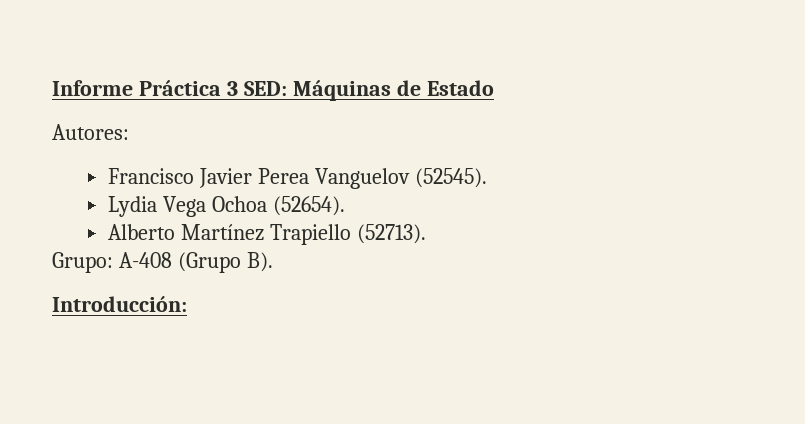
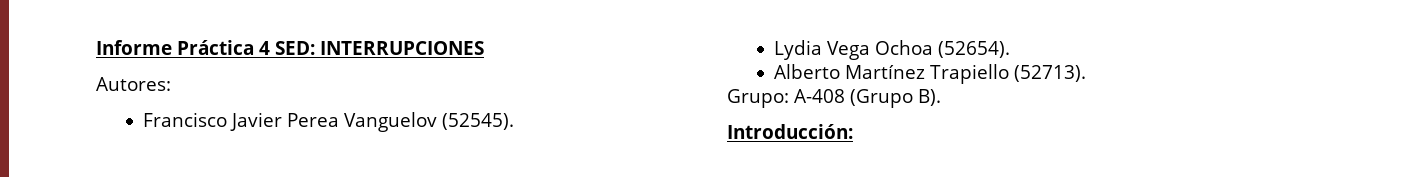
[226,80,494,101] 3 SED: Máquinas de Estado -> [259,41,484,55] 4 SED: INTERRUPCIONES

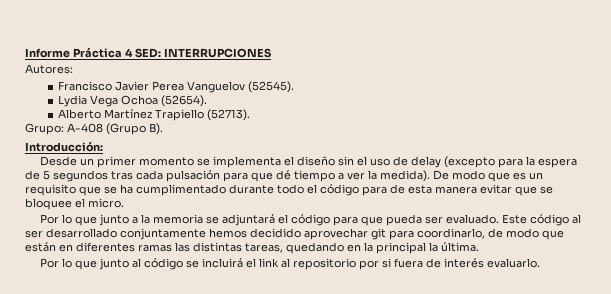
(853, 131) none -> [39,156,577,168] [25,170,543,182] [25,184,553,196] [25,198,124,210] [39,214,581,226] [25,228,564,240] [25,242,479,254] [39,258,540,270] // Desde un primer momento se implementa el diseño sin el uso de delay (excepto para la espera de 5 segundos tras cada pulsación para que dé tiempo a ver la medida). De modo que es un requisito que se ha cumplimentado durante todo el código para de esta manera evitar que se bloquee el micro. // Por lo que junto a la memoria se adjuntará el código para que pueda ser evaluado. Este código al ser desarrollado conjuntamente hemos decidido aprovechar git para coordinarlo, de modo que están en diferentes ramas las distintas tareas, quedando en la principal la última. // Por lo que junto al código se incluirá el link al repositorio por si fuera de interés evaluarlo.

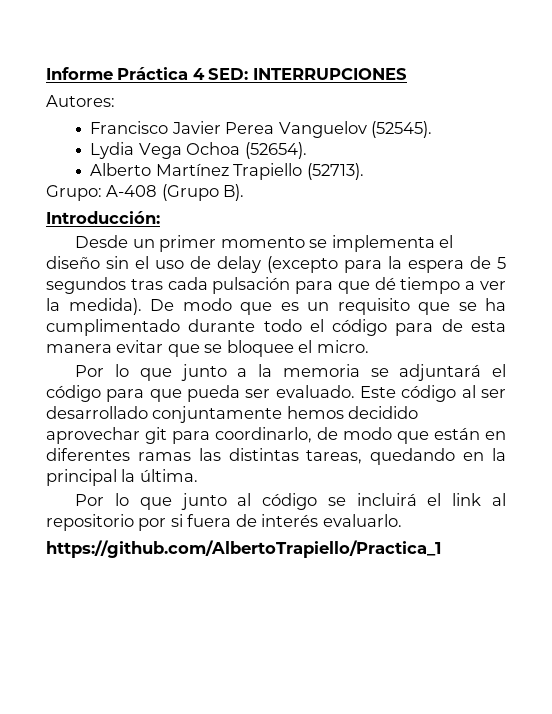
(540, 263) none -> [46,540,441,558] // https://github.com/AlbertoTrapiello/Practica_1

